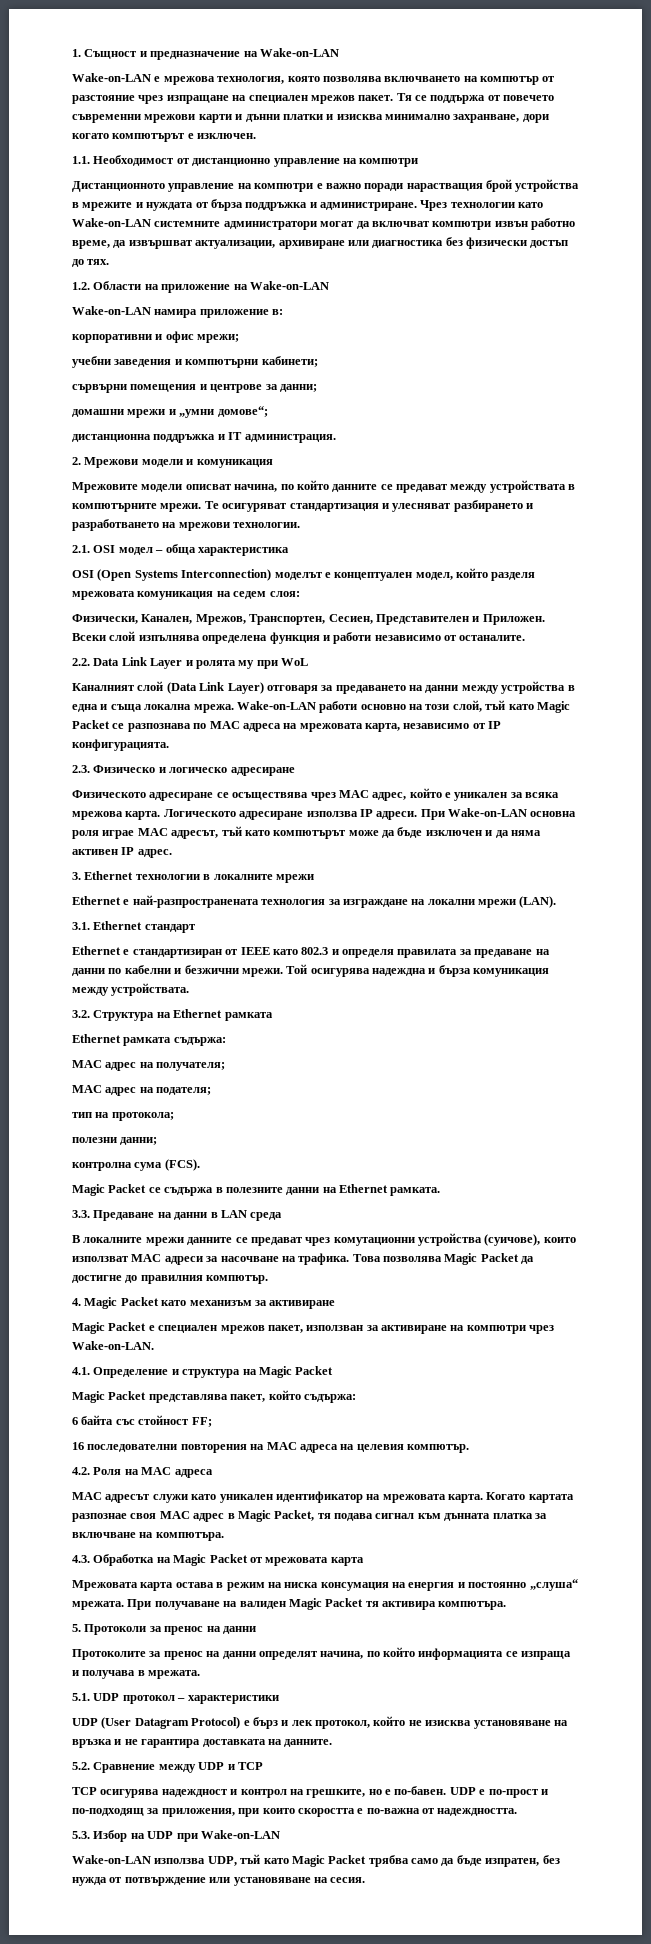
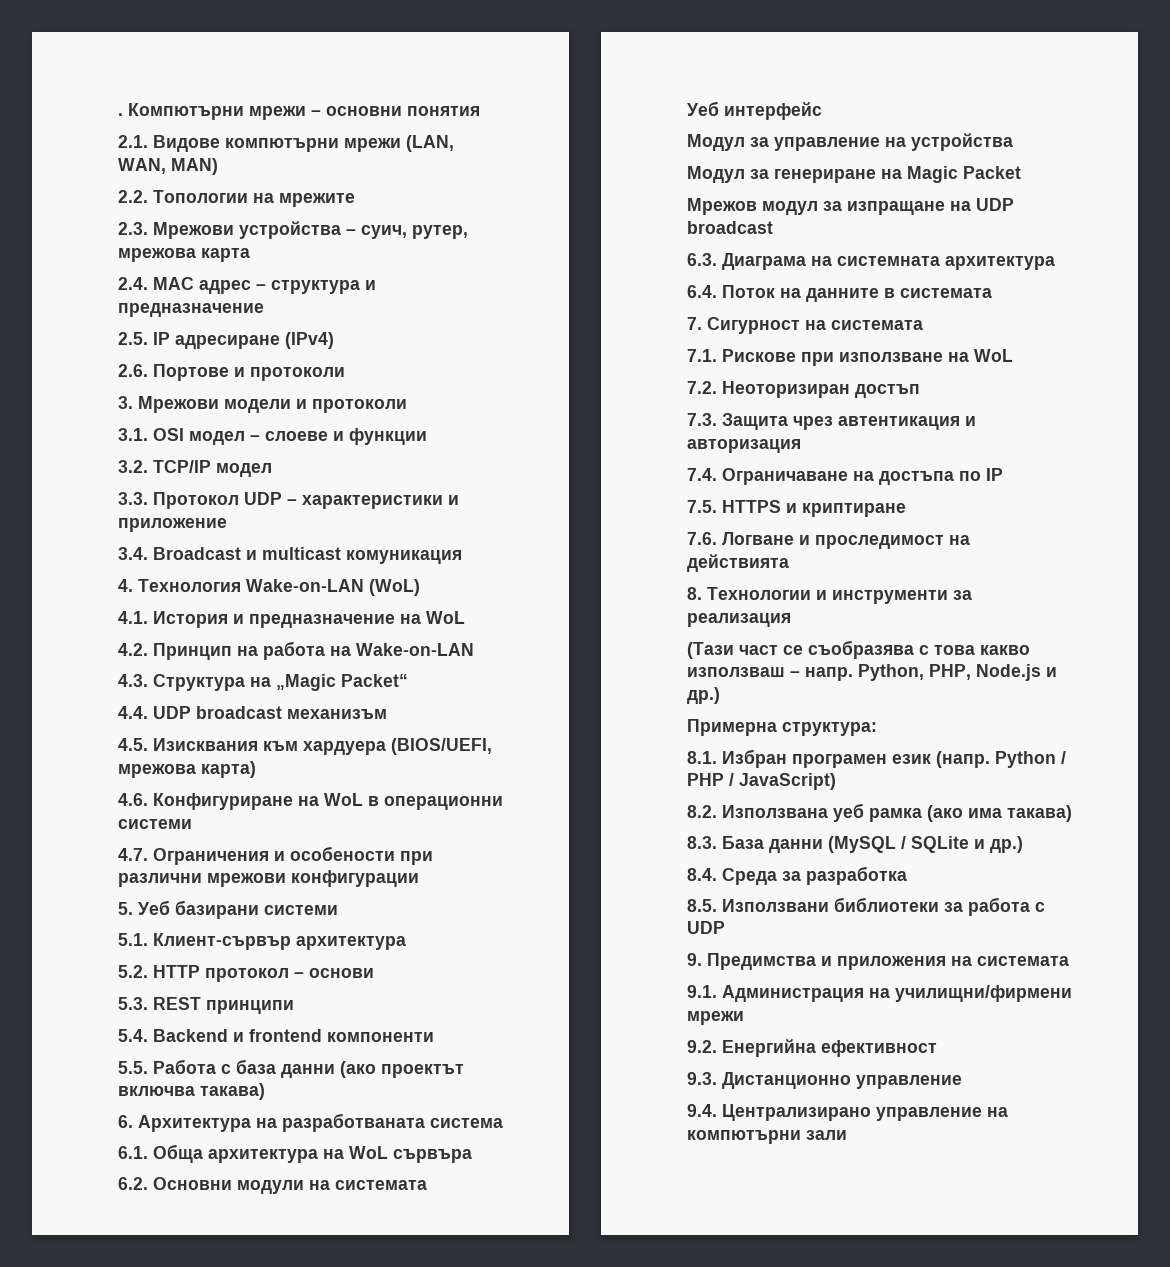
[72,48,339,60] [72,73,555,85] [72,93,555,104] [72,114,549,123] [72,133,257,142] [72,155,419,167] [72,179,580,192] [72,199,544,211] [72,218,575,230] [72,237,569,249] [72,259,110,267] [72,281,329,293] [72,306,284,318] [72,331,240,343] [72,356,318,368] [72,384,317,393] [72,406,268,418] [72,432,336,443] [72,457,273,468] [72,480,576,493] [72,500,533,512] [72,519,301,531] [72,544,289,556] [72,568,536,581] [72,591,300,600] [72,614,545,625] [72,631,526,644] [72,657,308,669] [72,681,575,694] [72,700,570,713] [72,720,502,732] [72,739,169,751] [72,765,295,776] [72,788,560,801] [72,808,577,820] [72,826,541,839] [72,847,172,858] [72,871,314,883] [72,895,557,908] [72,921,195,933] [72,946,550,958] [72,964,550,977] [72,983,190,996] [72,1009,273,1021] [72,1034,226,1046] [72,1060,226,1071] [72,1085,212,1096] [72,1112,174,1121] [72,1137,158,1145] [72,1159,200,1171] [72,1184,441,1196] [72,1210,283,1221] [72,1233,576,1246] [72,1253,535,1265] [72,1275,269,1284] [72,1297,336,1309] [72,1322,555,1334] [72,1341,154,1350] [72,1366,334,1378] [72,1390,356,1403] [72,1415,212,1427] [72,1442,469,1453] [72,1467,213,1478] [72,1491,574,1503] [72,1510,547,1522] [72,1532,224,1541] [72,1554,364,1566] [72,1579,578,1591] [72,1598,507,1610] [72,1624,256,1635] [72,1647,572,1660] [72,1670,201,1679] [72,1693,279,1704] [72,1716,568,1729] [72,1739,333,1748] [72,1762,263,1773] [72,1786,548,1798] [72,1808,518,1817] [72,1830,280,1842] [72,1854,560,1867] [72,1877,366,1886] 1. Същност и предназначение на Wake-on-LAN // Wake-on-LAN е мрежова технология, която позволява включването на компютър от разстояние чрез изпращане на специален мрежов пакет. Тя се поддържа от повечето съвременни мрежови карти и дънни платки и изисква минимално захранване, дори когато компютърът е изключен. // 1.1. Необходимост от дистанционно управление на компютри // Дистанционното управление на компютри е важно поради нарастващия брой устройства в мрежите и нуждата от бърза поддръжка и администриране. Чрез технологии като Wake-on-LAN системните администратори могат да включват компютри извън работно време, да извършват актуализации, архивиране или диагностика без физически достъп до тях. // 1.2. Области на приложение на Wake-on-LAN // Wake-on-LAN намира приложение в: // корпоративни и офис мрежи; // учебни заведения и компютърни кабинети; // сървърни помещения и центрове за данни; // домашни мрежи и „умни домове“; // дистанционна поддръжка и IT администрация. // 2. Мрежови модели и комуникация // Мрежовите модели описват начина, по който данните се предават между устройствата в компютърните мрежи. Те осигуряват стандартизация и улесняват разбирането и разработването на мрежови технологии. // 2.1. OSI модел – обща характеристика // OSI (Open Systems Interconnection) моделът е концептуален модел, който разделя мрежовата комуникация на седем слоя: // Физически, Канален, Мрежов, Транспортен, Сесиен, Представителен и Приложен. Всеки слой изпълнява определена функция и работи независимо от останалите. // 2.2. Data Link Layer и ролята му при WoL // Каналният слой (Data Link Layer) отговаря за предаването на данни между устройства в една и съща локална мрежа. Wake-on-LAN работи основно на този слой, тъй като Magic Packet се разпознава по MAC адреса на мрежовата карта, независимо от IP конфигурацията. // 2.3. Физическо и логическо адресиране // Физическото адресиране се осъществява чрез MAC адрес, който е уникален за всяка мрежова карта. Логическото адресиране използва IP адреси. При Wake-on-LAN основна роля играе MAC адресът, тъй като компютърът може да бъде изключен и да няма активен IP адрес. // 3. Ethernet технологии в локалните мрежи // Ethernet е най-разпространената технология за изграждане на локални мрежи (LAN). // 3.1. Ethernet стандарт // Ethernet е стандартизиран от IEEE като 802.3 и определя правилата за предаване на данни по кабелни и безжични мрежи. Той осигурява надеждна и бърза комуникация между устройствата. // 3.2. Структура на Ethernet рамката // Ethernet рамката съдържа: // MAC адрес на получателя; // MAC адрес на подателя; // тип на протокола; // полезни данни; // контролна сума (FCS). // Magic Packet се съдържа в полезните данни на Ethernet рамката. // 3.3. Предаване на данни в LAN среда // В локалните мрежи данните се предават чрез комутационни устройства (суичове), които използват MAC адреси за насочване на трафика. Това позволява Magic Packet да достигне до правилния компютър. // 4. Magic Packet като механизъм за активиране // Magic Packet е специален мрежов пакет, използван за активиране на компютри чрез Wake-on-LAN. // 4.1. Определение и структура на Magic Packet // Magic Packet представлява пакет, който съдържа: // 6 байта със стойност FF; // 16 последователни повторения на MAC адреса на целевия компютър. // 4.2. Роля на MAC адреса // MAC адресът служи като уникален идентификатор на мрежовата карта. Когато картата разпознае своя MAC адрес в Magic Packet, тя подава сигнал към дънната платка за включване на компютъра. // 4.3. Обработка на Magic Packet от мрежовата карта // Мрежовата карта остава в режим на ниска консумация на енергия и постоянно „слуша“ мрежата. При получаване на валиден Magic Packet тя активира компютъра. // 5. Протоколи за пренос на данни // Протоколите за пренос на данни определят начина, по който информацията се изпраща и получава в мрежата. // 5.1. UDP протокол – характеристики // UDP (User Datagram Protocol) е бърз и лек протокол, който не изисква установяване на връзка и не гарантира доставката на данните. // 5.2. Сравнение между UDP и TCP // TCP осигурява надеждност и контрол на грешките, но е по-бавен. UDP е по-прост и по-подходящ за приложения, при които скоростта е по-важна от надеждността. // 5.3. Избор на UDP при Wake-on-LAN // Wake-on-LAN използва UDP, тъй като Magic Packet трябва само да бъде изпратен, без нужда от потвърждение или установяване на сесия. -> [118,103,480,120] [118,135,454,152] [118,158,218,175] [118,190,355,207] [118,221,468,239] [118,248,250,262] [118,277,376,294] [118,303,264,317] [118,332,334,349] [118,364,345,381] [118,396,407,413] [118,428,427,445] [118,460,272,477] [118,492,459,509] [118,518,227,532] [118,547,462,564] [118,579,420,596] [118,611,465,628] [118,641,474,660] [118,674,408,691] [118,706,387,719] [118,738,492,755] [118,761,256,778] [118,793,503,810] [118,819,192,829] [118,846,433,865] [118,870,419,887] [118,900,338,919] [118,933,406,950] [118,965,374,982] [118,997,294,1014] [118,1029,434,1042] [118,1059,464,1078] [118,1083,265,1100] [118,1113,503,1132] [118,1144,472,1163] [118,1177,427,1194] [687,101,822,120] [687,133,1013,151] [687,166,1021,183] [687,198,1014,215] [687,221,773,234] [687,253,1055,270] [687,285,992,302] [687,317,923,334] [687,349,1013,366] [687,381,920,398] [687,413,976,430] [687,439,801,453] [687,468,1003,485] [687,500,906,517] [687,532,970,549] [687,554,789,572] [687,587,972,604] [687,613,791,627] [687,640,1030,659] [687,664,1057,681] [687,687,720,704] [687,719,877,736] [687,749,1066,768] [687,773,836,790] [687,803,1072,822] [687,836,1023,853] [687,866,907,885] [687,897,1045,916] [687,921,725,934] [687,953,1069,970] [687,985,1072,1002] [687,1011,744,1025] [687,1039,937,1057] [687,1072,962,1089] [687,1104,1008,1121] [687,1130,847,1144] . Компютърни мрежи – основни понятия // 2.1. Видове компютърни мрежи (LAN, WAN, MAN) // 2.2. Топологии на мрежите // 2.3. Мрежови устройства – суич, рутер, мрежова карта // 2.4. MAC адрес – структура и предназначение // 2.5. IP адресиране (IPv4) // 2.6. Портове и протоколи // 3. Мрежови модели и протоколи // 3.1. OSI модел – слоеве и функции // 3.2. TCP/IP модел // 3.3. Протокол UDP – характеристики и приложение // 3.4. Broadcast и multicast комуникация // 4. Технология Wake-on-LAN (WoL) // 4.1. История и предназначение на WoL // 4.2. Принцип на работа на Wake-on-LAN // 4.3. Структура на „Magic Packet“ // 4.4. UDP broadcast механизъм // 4.5. Изисквания към хардуера (BIOS/UEFI, мрежова карта) // 4.6. Конфигуриране на WoL в операционни системи // 4.7. Ограничения и особености при различни мрежови конфигурации // 5. Уеб базирани системи // 5.1. Клиент-сървър архитектура // 5.2. HTTP протокол – основи // 5.3. REST принципи // 5.4. Backend и frontend компоненти // 5.5. Работа с база данни (ако проектът включва такава) // 6. Архитектура на разработваната система // 6.1. Обща архитектура на WoL сървъра // 6.2. Основни модули на системата // Уеб интерфейс // Модул за управление на устройства // Модул за генериране на Magic Packet // Мрежов модул за изпращане на UDP broadcast // 6.3. Диаграма на системната архитектура // 6.4. Поток на данните в системата // 7. Сигурност на системата // 7.1. Рискове при използване на WoL // 7.2. Неоторизиран достъп // 7.3. Защита чрез автентикация и авторизация // 7.4. Ограничаване на достъпа по IP // 7.5. HTTPS и криптиране // 7.6. Логване и проследимост на действията // 8. Технологии и инструменти за реализация // (Тази част се съобразява с това какво използваш – напр. Python, PHP, Node.js и др.) // Примерна структура: // 8.1. Избран програмен език (напр. Python / PHP / JavaScript) // 8.2. Използвана уеб рамка (ако има такава) // 8.3. База данни (MySQL / SQLite и др.) // 8.4. Среда за разработка // 8.5. Използвани библиотеки за работа с UDP // 9. Предимства и приложения на системата // 9.1. Администрация на училищни/фирмени мрежи // 9.2. Енергийна ефективност // 9.3. Дистанционно управление // 9.4. Централизирано управление на компютърни зали

